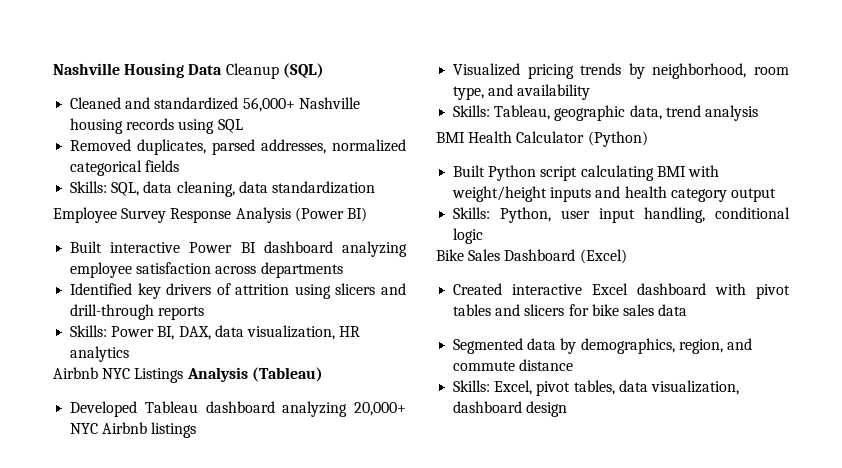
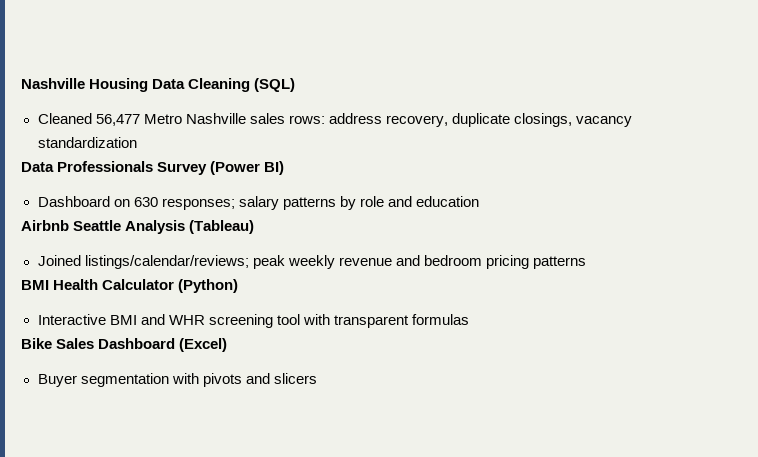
[225,63,279,79] Cleanup -> [188,78,251,92] Cleaning
[125,97,360,112] [70,118,243,134] [70,139,406,155] [70,160,180,176] [70,181,375,197] [53,207,367,223] [70,241,407,257] [70,262,343,278] [70,283,406,299] [70,304,205,320] [70,325,361,340] [70,346,130,362] [53,367,184,383] and standardized 56,000+ Nashville housing records using SQL // Removed duplicates, parsed addresses, normalized categorical fields // Skills: SQL, data cleaning, data standardization // Employee Survey Response Analysis (Power BI) // Built interactive Power BI dashboard analyzing employee satisfaction across departments // Identified key drivers of attrition using slicers and drill-through reports // Skills: Power BI, DAX, data visualization, HR analytics // Airbnb NYC Listings -> [95,113,632,127] [37,137,137,148] [21,161,285,175] [37,196,479,210] [21,220,122,231] 56,477 Metro Nashville sales rows: address recovery, duplicate closings, vacancy standardization // Data Professionals Survey (Power BI) // Dashboard on 630 responses; salary patterns by role and education // Airbnb Seattle
[70,401,406,417] [70,422,197,438] [453,63,789,79] [453,84,591,100] [453,105,758,121] [436,131,648,147] [453,165,719,181] [452,186,776,202] [453,207,790,223] [453,228,484,244] [436,249,627,264] [453,283,790,299] [453,304,688,316] [453,338,752,354] [453,359,574,371] [453,380,739,396] [453,401,568,417] Developed Tableau dashboard analyzing 20,000+ NYC Airbnb listings // Visualized pricing trends by neighborhood, room type, and availability // Skills: Tableau, geographic data, trend analysis // BMI Health Calculator (Python) // Built Python script calculating BMI with weight/height inputs and health category output // Skills: Python, user input handling, conditional logic // Bike Sales Dashboard (Excel) // Created interactive Excel dashboard with pivot tables and slicers for bike sales data // Segmented data by demographics, region, and commute distance // Skills: Excel, pivot tables, data visualization, dashboard design -> [37,255,586,269] [21,279,239,293] [37,314,469,328] [21,338,228,352] [37,373,317,387] Joined listings/calendar/reviews; peak weekly revenue and bedroom pricing patterns // BMI Health Calculator (Python) // Interactive BMI and WHR screening tool with transparent formulas // Bike Sales Dashboard (Excel) // Buyer segmentation with pivots and slicers

